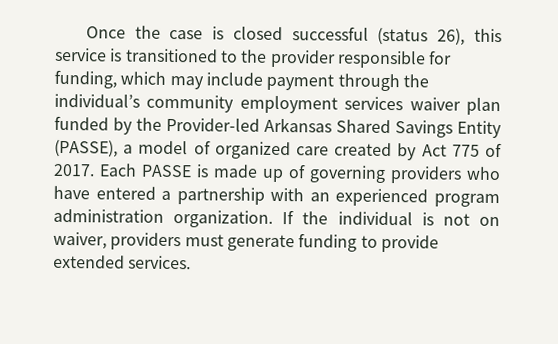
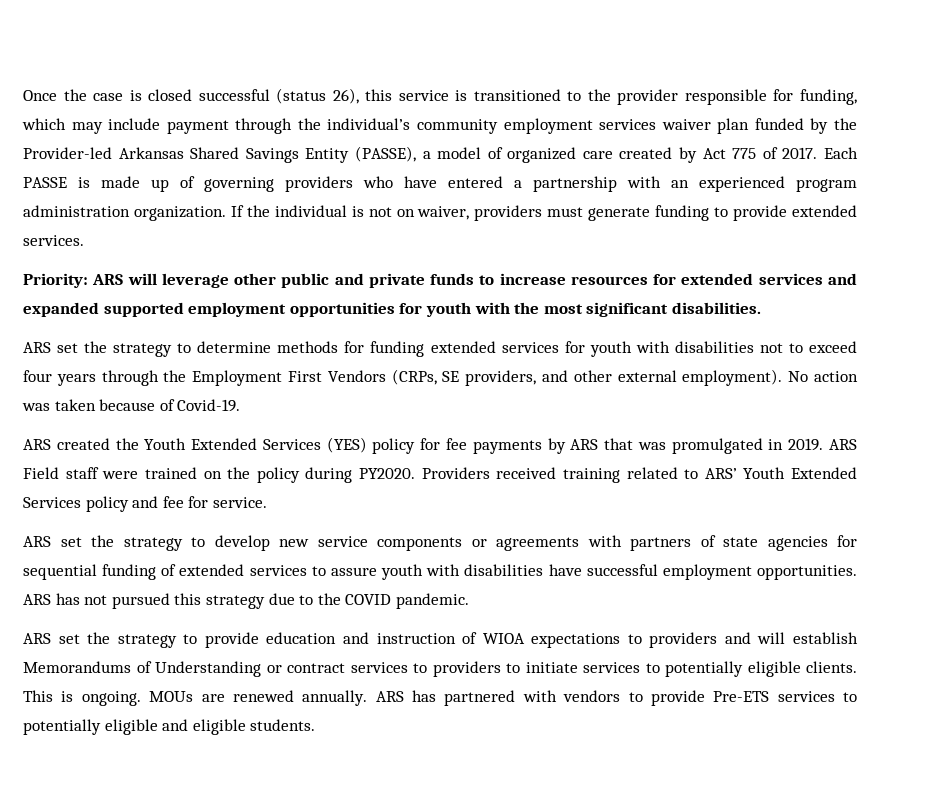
(192, 262) none -> [23,273,857,288] [23,302,761,317] [23,341,857,357] [23,369,858,386] [22,399,241,412] [23,437,858,454] [23,467,857,483] [23,496,267,512] [23,535,857,551] [23,564,857,580] [23,593,469,609] [23,632,858,648] [23,661,857,677] [23,690,857,706] [23,719,316,735] // Priority: ARS will leverage other public and private funds to increase resources for extended services and expanded supported employment opportunities for youth with the most significant disabilities. // ARS set the strategy to determine methods for funding extended services for youth with disabilities not to exceed four years through the Employment First Vendors (CRPs, SE providers, and other external employment). No action was taken because of Covid-19. // ARS created the Youth Extended Services (YES) policy for fee payments by ARS that was promulgated in 2019. ARS Field staff were trained on the policy during PY2020. Providers received training related to ARS’ Youth Extended Services policy and fee for service. // ARS set the strategy to develop new service components or agreements with partners of state agencies for sequential funding of extended services to assure youth with disabilities have successful employment opportunities. ARS has not pursued this strategy due to the COVID pandemic. // ARS set the strategy to provide education and instruction of WIOA expectations to providers and will establish Memorandums of Understanding or contract services to providers to initiate services to potentially eligible clients. This is ongoing. MOUs are renewed annually. ARS has partnered with vendors to provide Pre-ETS services to potentially eligible and eligible students.

